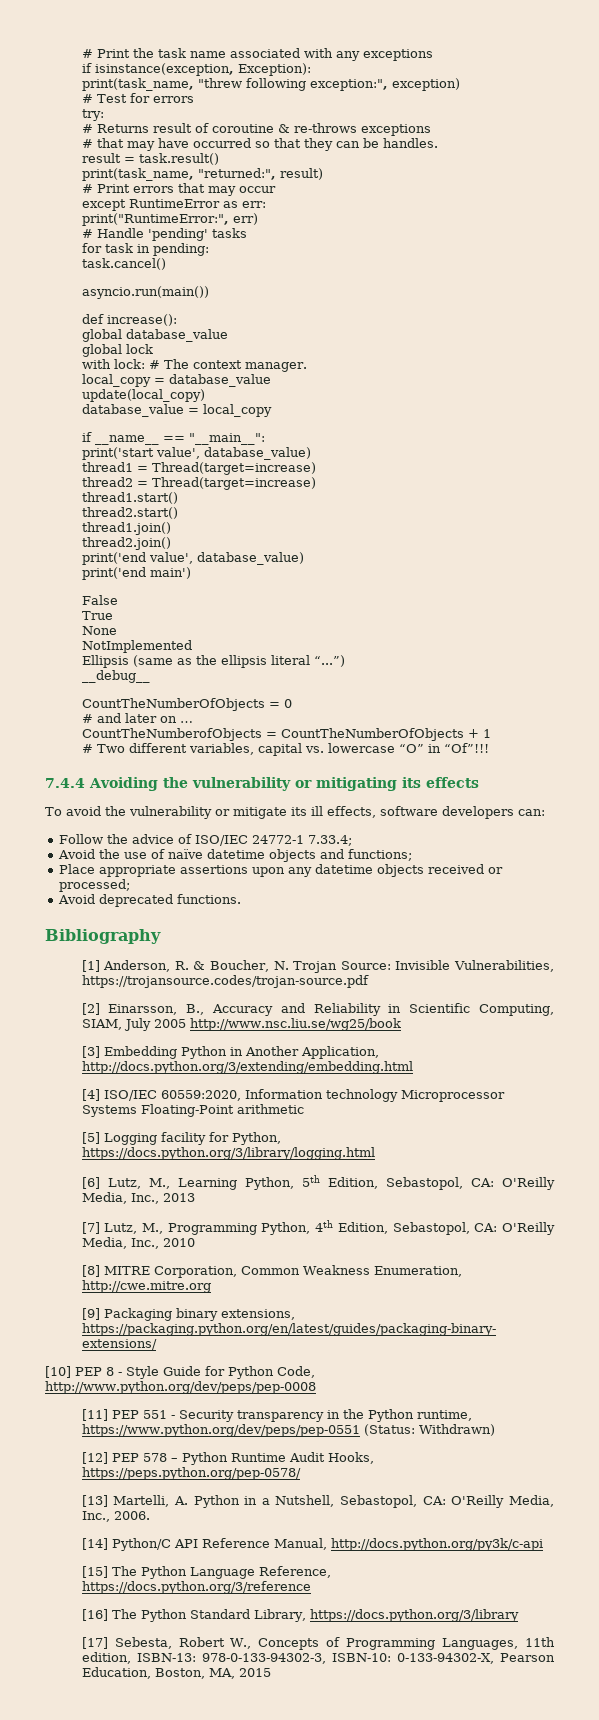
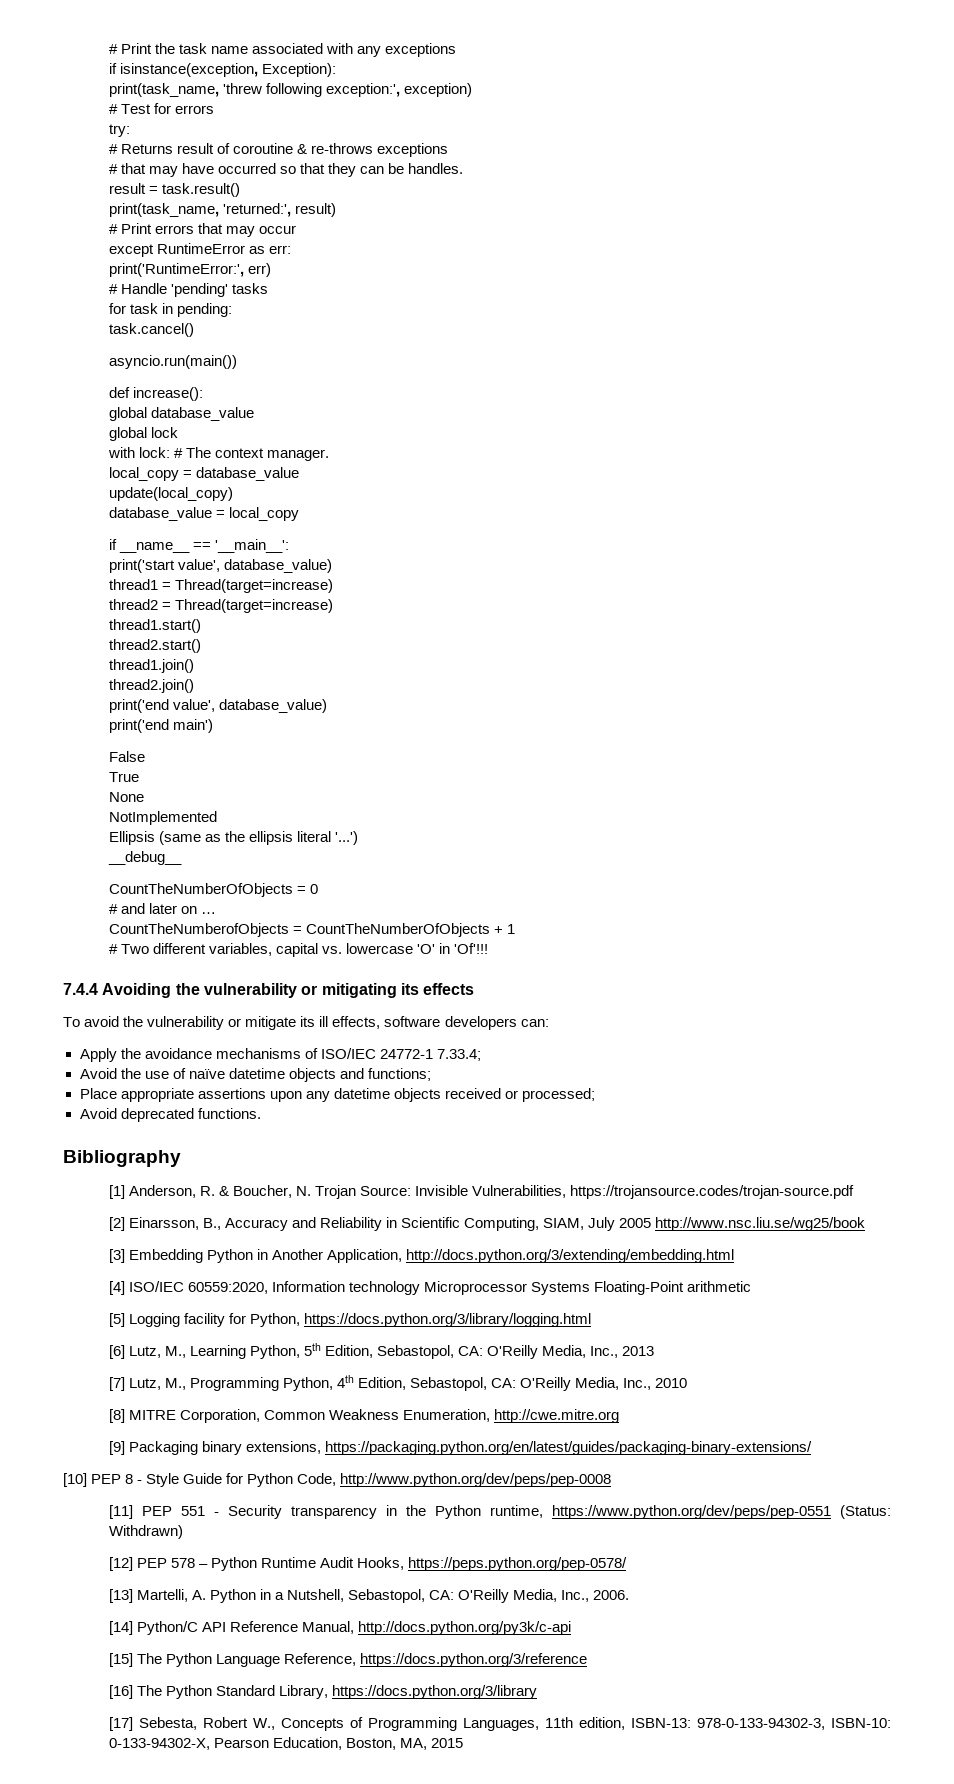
[197,78,388,91] "threw following exception:", -> [222,83,401,97] 'threw following exception:',
[197,168,276,180] "returned:", -> [222,203,291,217] 'returned:',
[81,213,229,226] print("RuntimeError:", -> [108,263,244,277] print('RuntimeError:',
[188,433,265,445] "__main__": -> [215,539,290,553] '__main__':
[313,655,345,667] “...”) -> [335,831,359,845] '...')
[398,743,489,753] “O” in “Of”!!! -> [417,943,489,954] 'O' in 'Of'!!!
[58,834,174,844] Follow the advice -> [79,1048,301,1062] Apply the avoidance mechanisms

